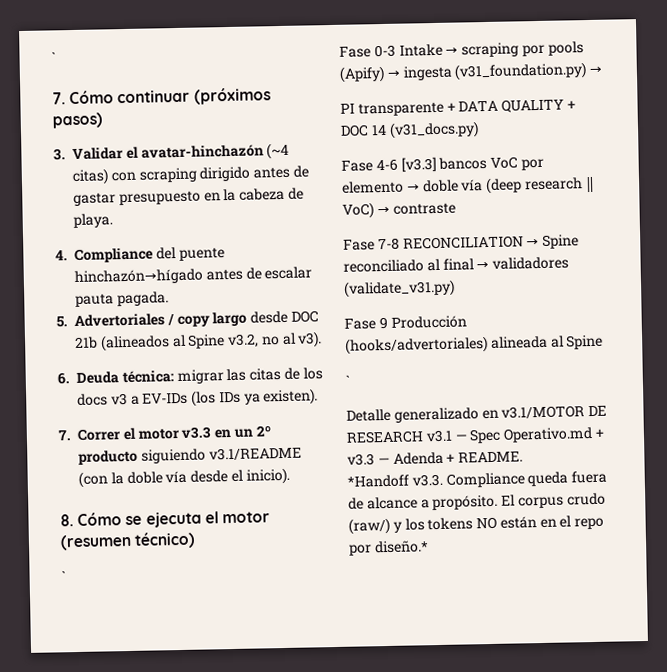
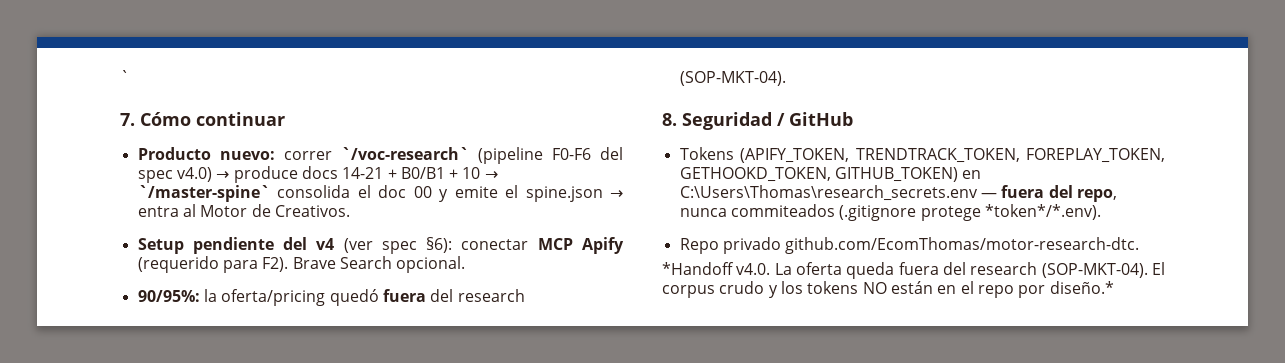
[193,87,271,105] [52,112,103,129] [53,142,290,161] [72,165,309,186] [73,187,304,207] [73,213,113,229] [55,247,225,264] [74,266,313,285] [75,291,169,307] [56,310,319,328] [74,331,323,352] [57,367,323,385] [77,388,319,407] [58,425,271,441] [78,446,302,465] [78,467,290,488] [60,511,270,528] [60,531,197,551] [61,570,66,582] [339,41,584,58] [339,62,603,83] [340,98,576,117] [340,121,479,139] [341,156,544,173] [342,176,595,195] [342,202,456,219] [343,234,580,251] [343,256,570,273] [343,279,455,298] [344,315,467,330] [345,334,604,355] [345,374,350,386] [346,405,608,423] [346,426,605,444] [347,451,524,466] [347,470,608,488] [348,494,499,511] (próximos pasos) // 3. Validar el avatar-hinchazón (~4 citas) con scraping dirigido antes de gastar presupuesto en la cabeza de playa. // 4. Compliance del puente hinchazón→hígado antes de escalar pauta pagada. // 5. Advertoriales / copy largo desde DOC 21b (alineados al Spine v3.2, no al v3). // 6. Deuda técnica: migrar las citas de los docs v3 a EV-IDs (los IDs ya existen). // 7. Correr el motor v3.3 en un 2º producto siguiendo v3.1/README (con la doble vía desde el inicio). // 8. Cómo se ejecuta el motor (resumen técnico) // ` // Fase 0-3 Intake → scraping por pools (Apify) → ingesta (v31_foundation.py) → // PI transparente + DATA QUALITY + DOC 14 (v31_docs.py) // Fase 4-6 [v3.3] bancos VoC por elemento → doble vía (deep research ‖ VoC) → contraste // Fase 7-8 RECONCILIATION → Spine reconciliado al final → validadores (validate_v31.py) // Fase 9 Producción (hooks/advertoriales) alineada al Spine // ` // Detalle generalizado en v3.1/MOTOR DE RESEARCH v3.1 — Spec Operativo.md + v3.3 — Adenda + README. // *Handoff v3.3. Compliance queda fuera de alcance a propósito. -> [137,147,623,164] [137,166,498,183] [137,185,623,202] [137,204,350,217] [137,237,624,254] [137,256,466,273] [137,289,525,306] [679,71,786,86] [662,112,853,130] [679,147,1166,163] [679,167,982,182] [679,185,1117,202] [679,204,1101,221] [679,237,1140,254] [662,262,1148,279] // Producto nuevo: correr `/voc-research` (pipeline F0-F6 del spec v4.0) → produce docs 14-21 + B0/B1 + 10 → `/master-spine` consolida el doc 00 y emite el spine.json → entra al Motor de Creativos. // Setup pendiente del v4 (ver spec §6): conectar MCP Apify (requerido para F2). Brave Search opcional. // 90/95%: la oferta/pricing quedó fuera del research (SOP-MKT-04). // 8. Seguridad / GitHub // Tokens (APIFY_TOKEN, TRENDTRACK_TOKEN, FOREPLAY_TOKEN, GETHOOKD_TOKEN, GITHUB_TOKEN) en C:\Users\Thomas\research_secrets.env — fuera del repo, nunca commiteados (.gitignore protege *token*/*.env). // Repo privado github.com/EcomThomas/motor-research-dtc. // *Handoff v4.0. La oferta queda fuera del research (SOP-MKT-04).
[348,517,390,535] (raw/) -> (765, 287) none

